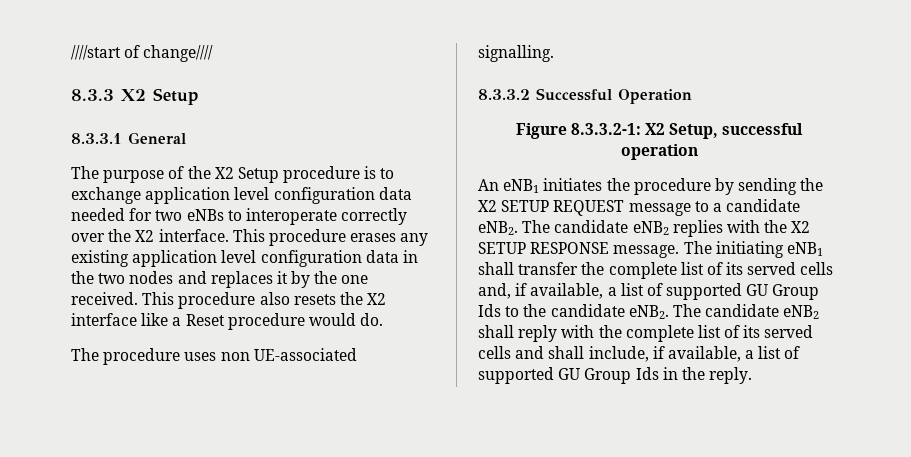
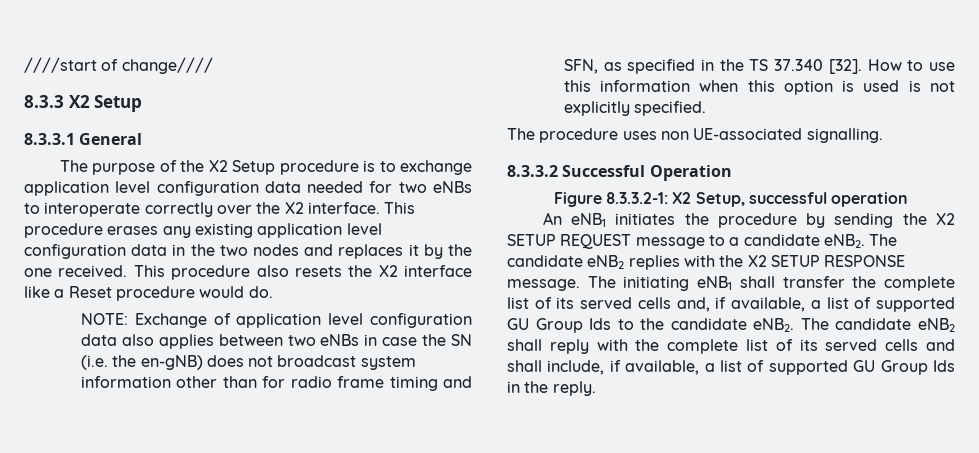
(384, 319) none -> [80,313,473,328] [80,334,473,349] [80,355,416,370] [80,376,472,391] [563,59,955,74] [563,80,956,95] [563,101,707,116] // NOTE: Exchange of application level configuration data also applies between two eNBs in case the SN (i.e. the en-gNB) does not broadcast system information other than for radio frame timing and SFN, as specified in the TS 37.340 [32]. How to use this information when this option is used is not explicitly specified.

